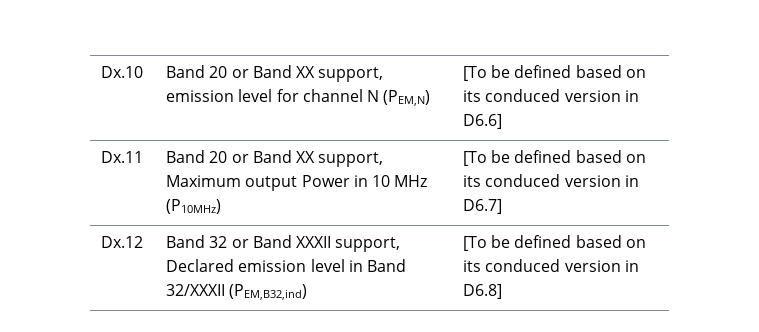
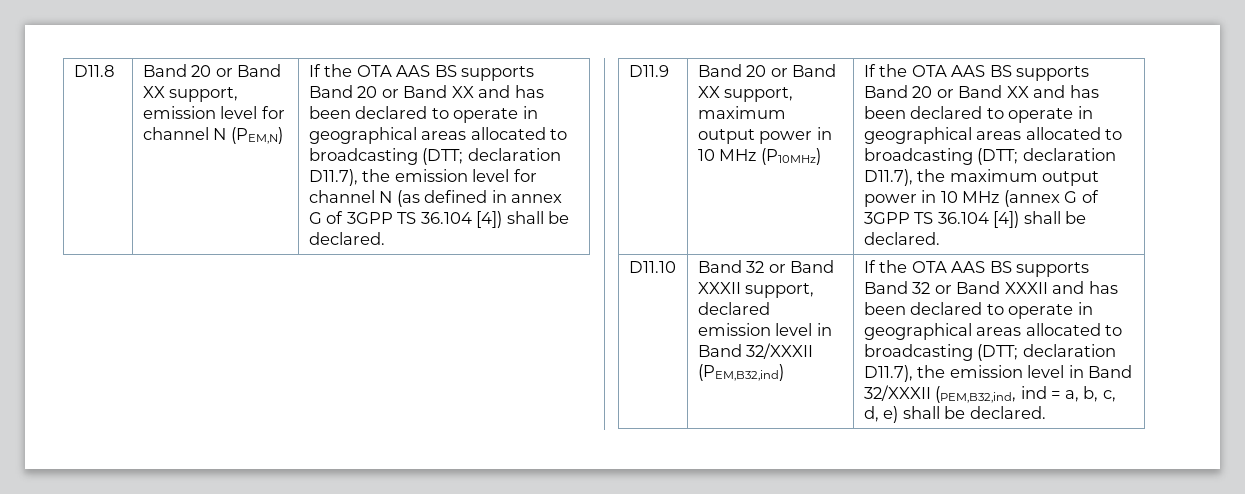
[101,66,144,78] Dx.10 -> [73,65,115,77] D11.8
[463,65,646,81] [463,89,639,102] [463,114,503,129] [101,151,144,163] [166,150,384,167] [166,175,350,191] [To be defined based on its conduced version in D6.6] // Dx.11 | Band 20 or Band XX support, Maximum output Power -> [308,64,535,81] [308,85,544,98] [308,106,538,123] [308,127,568,144] [308,148,561,165] [308,169,537,186] [308,190,563,207] [308,211,569,228] [308,232,385,245] [628,65,669,77] [697,64,837,77] [697,86,794,102] [697,106,786,119] [697,129,813,144] If the OTA AAS BS supports Band 20 or Band XX and has been declared to operate in geographical areas allocated to broadcasting (DTT; declaration D11.7), the emission level for channel N (as defined in annex G of 3GPP TS 36.104 [4]) shall be declared. // D11.9 | Band 20 or Band XX support, maximum output power
[463,150,646,166] [463,174,639,187] [463,199,503,214] [101,236,144,248] [To be defined based on its conduced version in D6.7] // Dx.12 -> [863,64,1090,81] [863,85,1099,98] [863,106,1093,123] [863,127,1123,144] [863,148,1116,165] [863,169,1100,186] [863,190,1099,207] [863,211,1087,228] [863,232,940,245] [628,261,676,273] If the OTA AAS BS supports Band 20 or Band XX and has been declared to operate in geographical areas allocated to broadcasting (DTT; declaration D11.7), the maximum output power in 10 MHz (annex G of 3GPP TS 36.104 [4]) shall be declared. // D11.10
[166,259,235,272] Declared -> [697,302,770,315] declared
[463,235,646,251] [463,259,639,272] [463,284,503,299] [To be defined based on its conduced version in D6.8] -> [863,260,1090,277] [863,281,1118,294] [863,302,1093,319] [863,323,1123,340] [863,344,1116,361] [863,365,1133,382] [863,385,1116,403] [863,406,1046,423] If the OTA AAS BS supports Band 32 or Band XXXII and has been declared to operate in geographical areas allocated to broadcasting (DTT; declaration D11.7), the emission level in Band 32/XXXII (PEM,B32,ind, ind = a, b, c, d, e) shall be declared.

